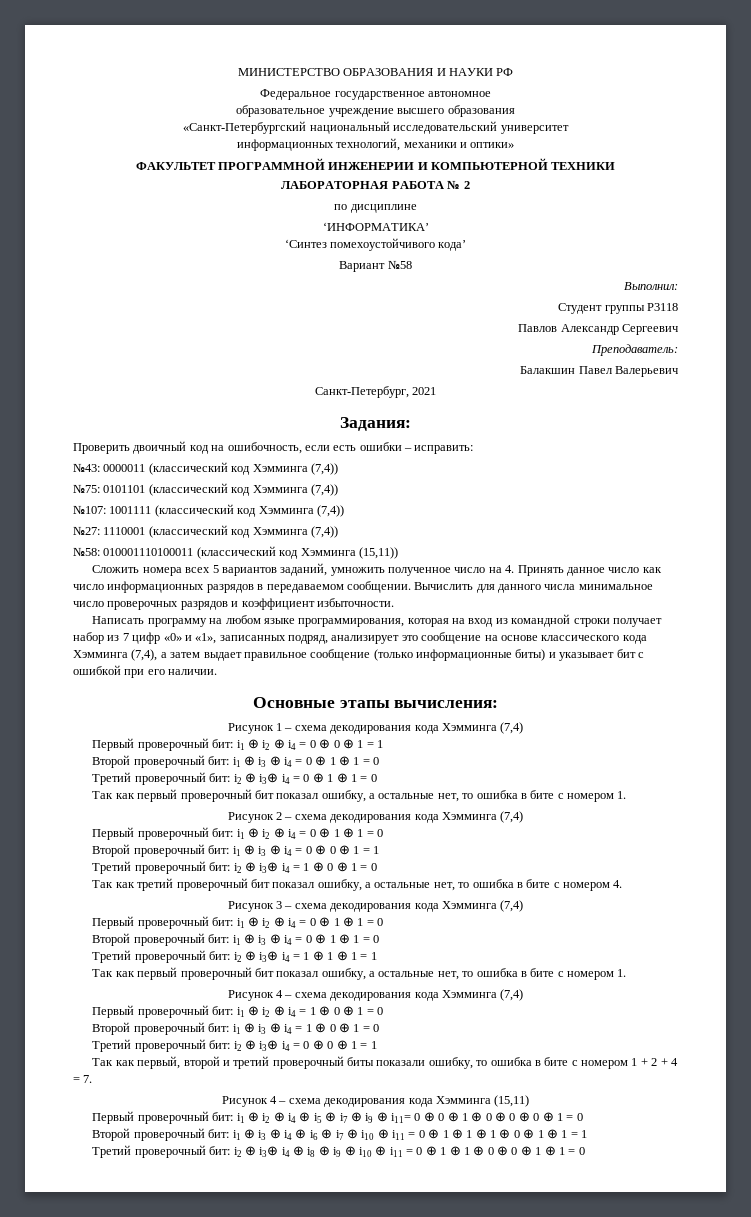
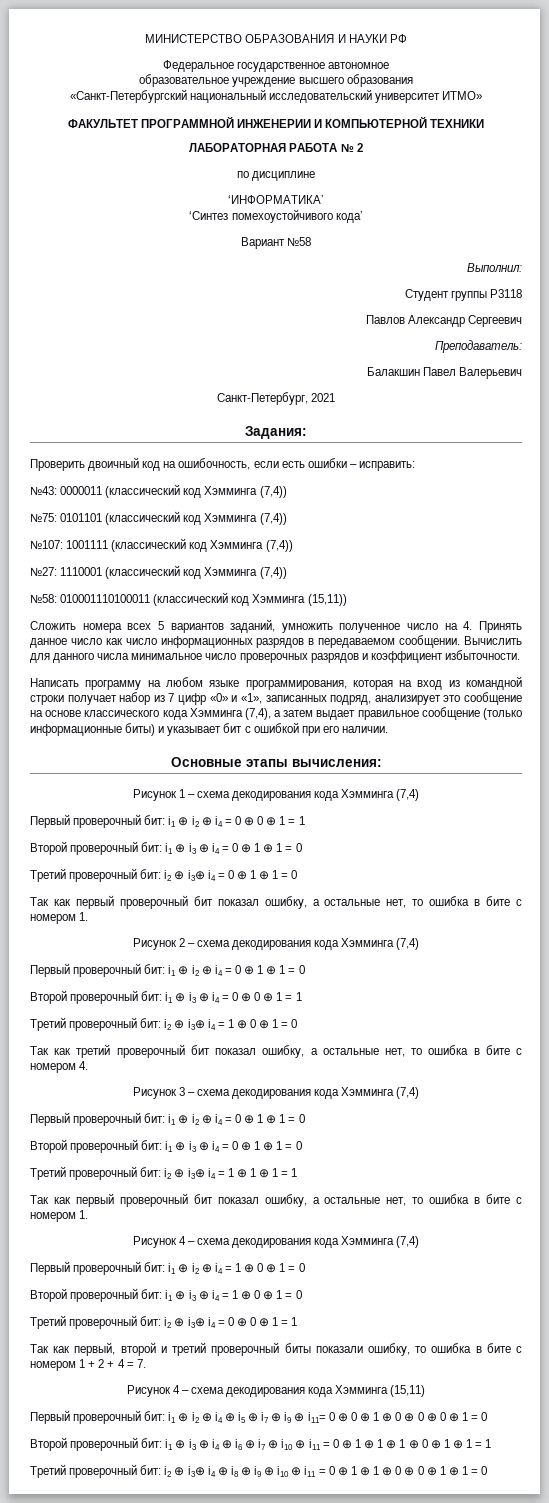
[236,138,515,151] // информационных технологий, механики и оптики» -> [442,91,483,100] ИТМО»

